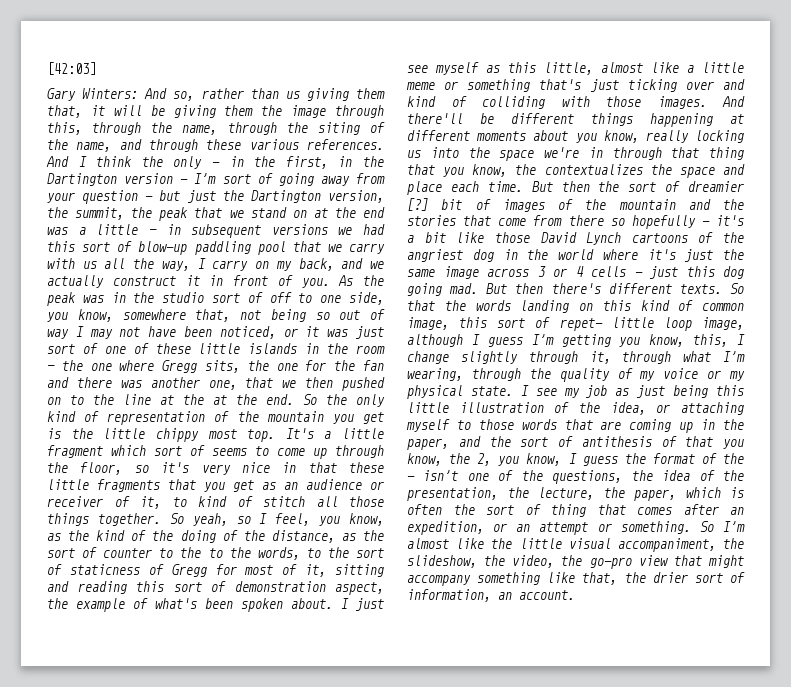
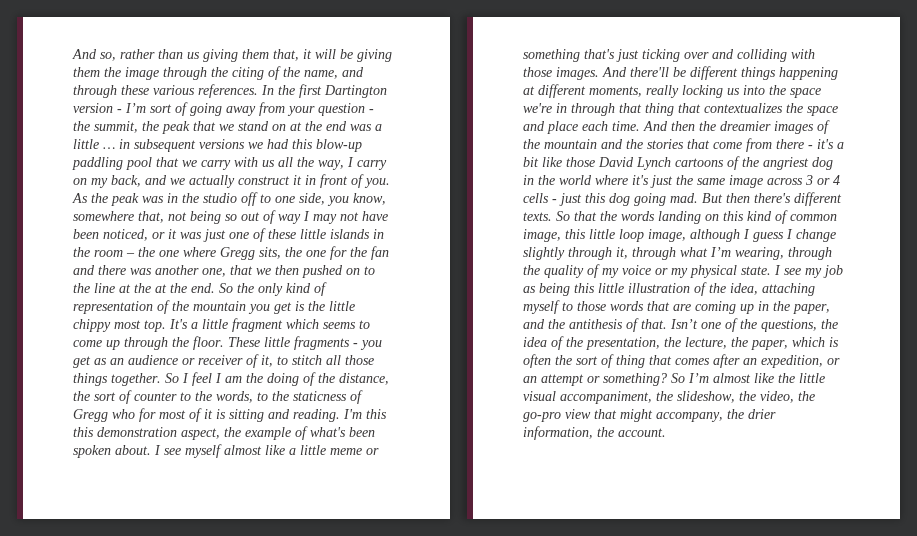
[47,62,96,75] [47,88,139,101] [42:03] // Gary Winters: -> (72, 54) none
[47,122,360,135] this, through the name, through the siting -> [211,67,264,80] the citing
[46,156,384,169] And I think the only - in the first, in the -> [261,84,322,98] In the first
[159,190,384,203] but just the Dartington version, -> (374, 111) none
[148,229,157,235] – -> [103,147,115,149] …
[82,241,133,252] sort of -> (313, 144) none
[212,292,263,303] sort of -> (237, 198) none
[47,343,98,354] sort of -> (226, 235) none
[154,445,205,456] sort of -> (319, 324) none
[80,462,384,475] floor, so it's very nice in that these -> [193,336,260,350] floor. These
[168,479,196,490] that -> [353,343,358,347] -
[198,496,253,507] kind of -> (288, 360) none
[192,513,384,526] [47,530,147,541] yeah, so I feel, you know, as the kind of -> [182,372,242,386] I feel I am
[341,533,356,541] as -> (389, 379) none
[208,547,251,558] to the -> (212, 396) none
[356,548,385,558] [47,564,62,575] sort of -> (289, 396) none
(207, 570) none -> [112,409,135,419] who
[305,564,384,577] [47,581,226,594] it, sitting and reading this sort of -> [204,409,387,422] [73,427,94,437] it is sitting and reading. I'm this this
[355,598,384,611] just -> (161, 450) none
[486,62,593,75] as this little, -> (222, 451) none
[407,96,467,107] kind of -> (734, 54) none
[476,130,639,143] moments about you know, -> [589,86,642,97] moments,
[443,164,537,177] you know, the -> (701, 108) none
[531,181,553,192] But -> [643,121,668,131] And
[628,181,744,192] [407,198,491,211] sort of dreamier [?] bit of -> [720,121,771,131] dreamier
[610,215,696,229] so hopefully -> (804, 144) none
[497,317,603,331] sort of repet- -> (586, 234) none
[531,334,729,347] I’m getting you know, this, -> (784, 237) none
[636,385,666,398] just -> (536, 289) none
[656,404,671,413] or -> (758, 289) none
[520,436,744,449] [407,453,744,466] [407,470,459,481] sort of antithesis of that you know, the 2, you know, I guess the format of the - isn’t -> [569,318,698,332] antithesis of that. Isn’t
[620,521,691,534] something. -> [603,373,667,386] something?
[407,572,745,586] [407,589,512,602] accompany something like that, the drier sort of information, an -> [656,409,776,422] [523,426,614,440] accompany, the drier information, the

